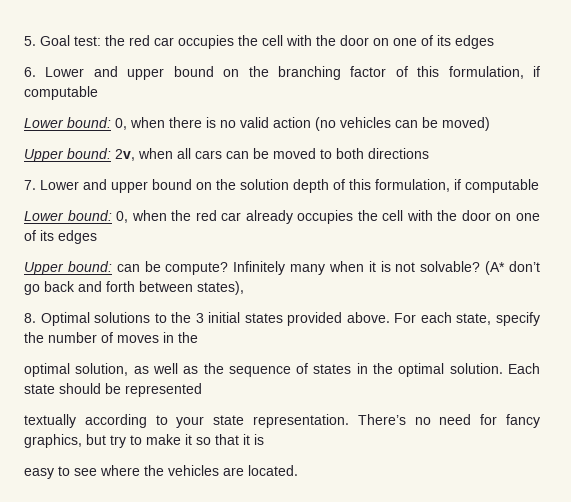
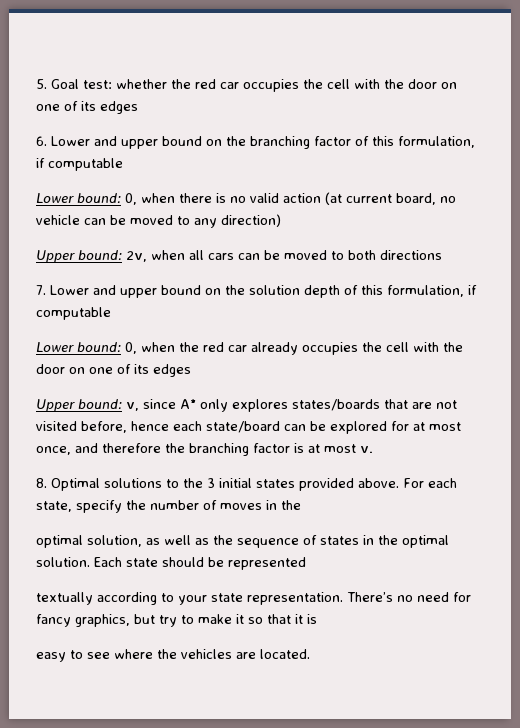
(101, 41) none -> [116,79,167,89] whether
[315,117,490,131] (no vehicles can be moved) -> [325,192,456,205] [36,214,281,228] (at current board, no vehicle can be moved to any direction)
[116,261,541,275] [24,281,244,295] can be compute? Infinitely many when it is not solvable? (A* don’t go back and forth between states), -> [126,399,457,412] [36,421,461,434] [36,443,373,456] v, since A* only explores states/boards that are not visited before, hence each state/board can be explored for at most once, and therefore the branching factor is at most v.

